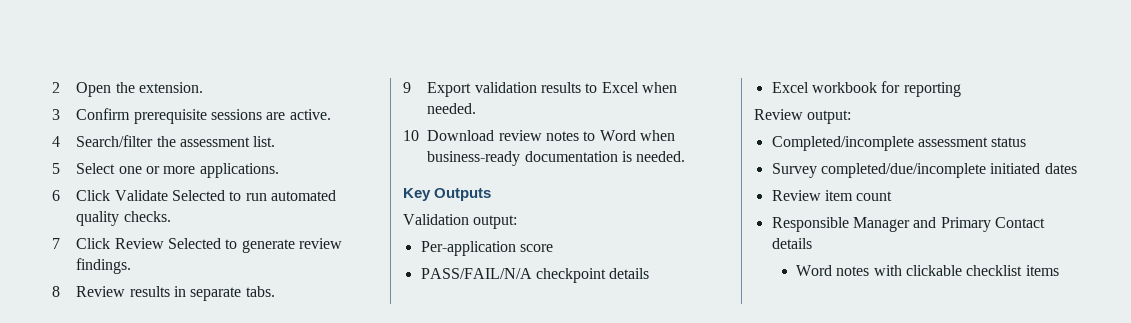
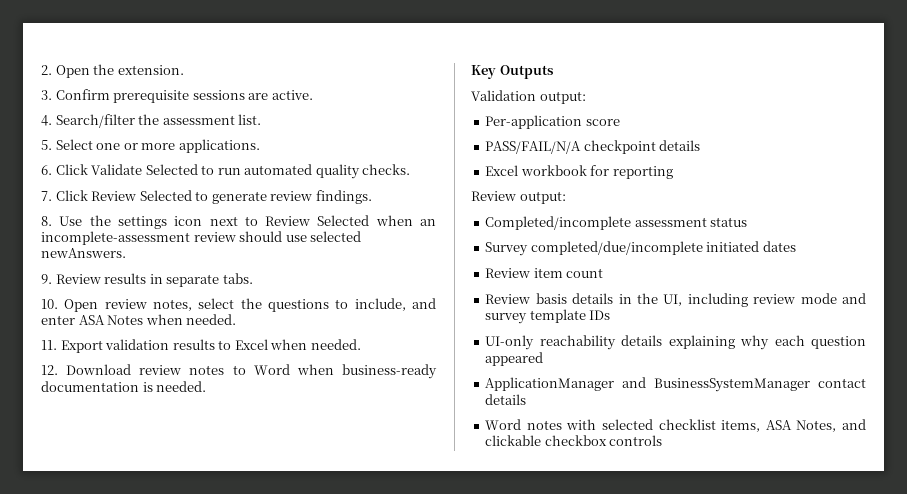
[52,82,60,93] 2 -> [41,65,52,75] 2.
[52,109,60,120] 3 -> [41,90,52,100] 3.
[52,136,60,147] 4 -> [41,115,52,126] 4.
[52,163,60,174] 5 -> [41,140,52,150] 5.
[52,190,60,201] 6 -> [41,165,52,175] 6.
[52,238,60,249] 7 -> [41,191,52,201] 7.
[52,286,60,297] 8 -> [41,215,437,229] [41,231,362,245] [41,248,126,258] [41,274,52,284] 8. Use the settings icon next to Review Selected when an incomplete-assessment review should use selected newAnswers. // 9.
[403,82,411,93] 9 -> [41,298,436,312] [41,314,237,325] [41,340,57,350] 10. Open review notes, select the questions to include, and enter ASA Notes when needed. // 11.
[403,130,419,141] 10 -> [41,365,58,375] 12.
[771,217,1045,232] [771,238,812,249] [796,265,1059,276] Responsible Manager and Primary Contact details // Word notes with clickable checklist items -> [485,293,866,307] [485,309,611,324] [485,335,866,350] [485,352,544,366] [485,377,866,392] [485,394,527,405] [485,419,866,432] [485,435,663,446] Review basis details in the UI, including review mode and survey template IDs // UI-only reachability details explaining why each question appeared // ApplicationManager and BusinessSystemManager contact details // Word notes with selected checklist items, ASA Notes, and clickable checkbox controls

